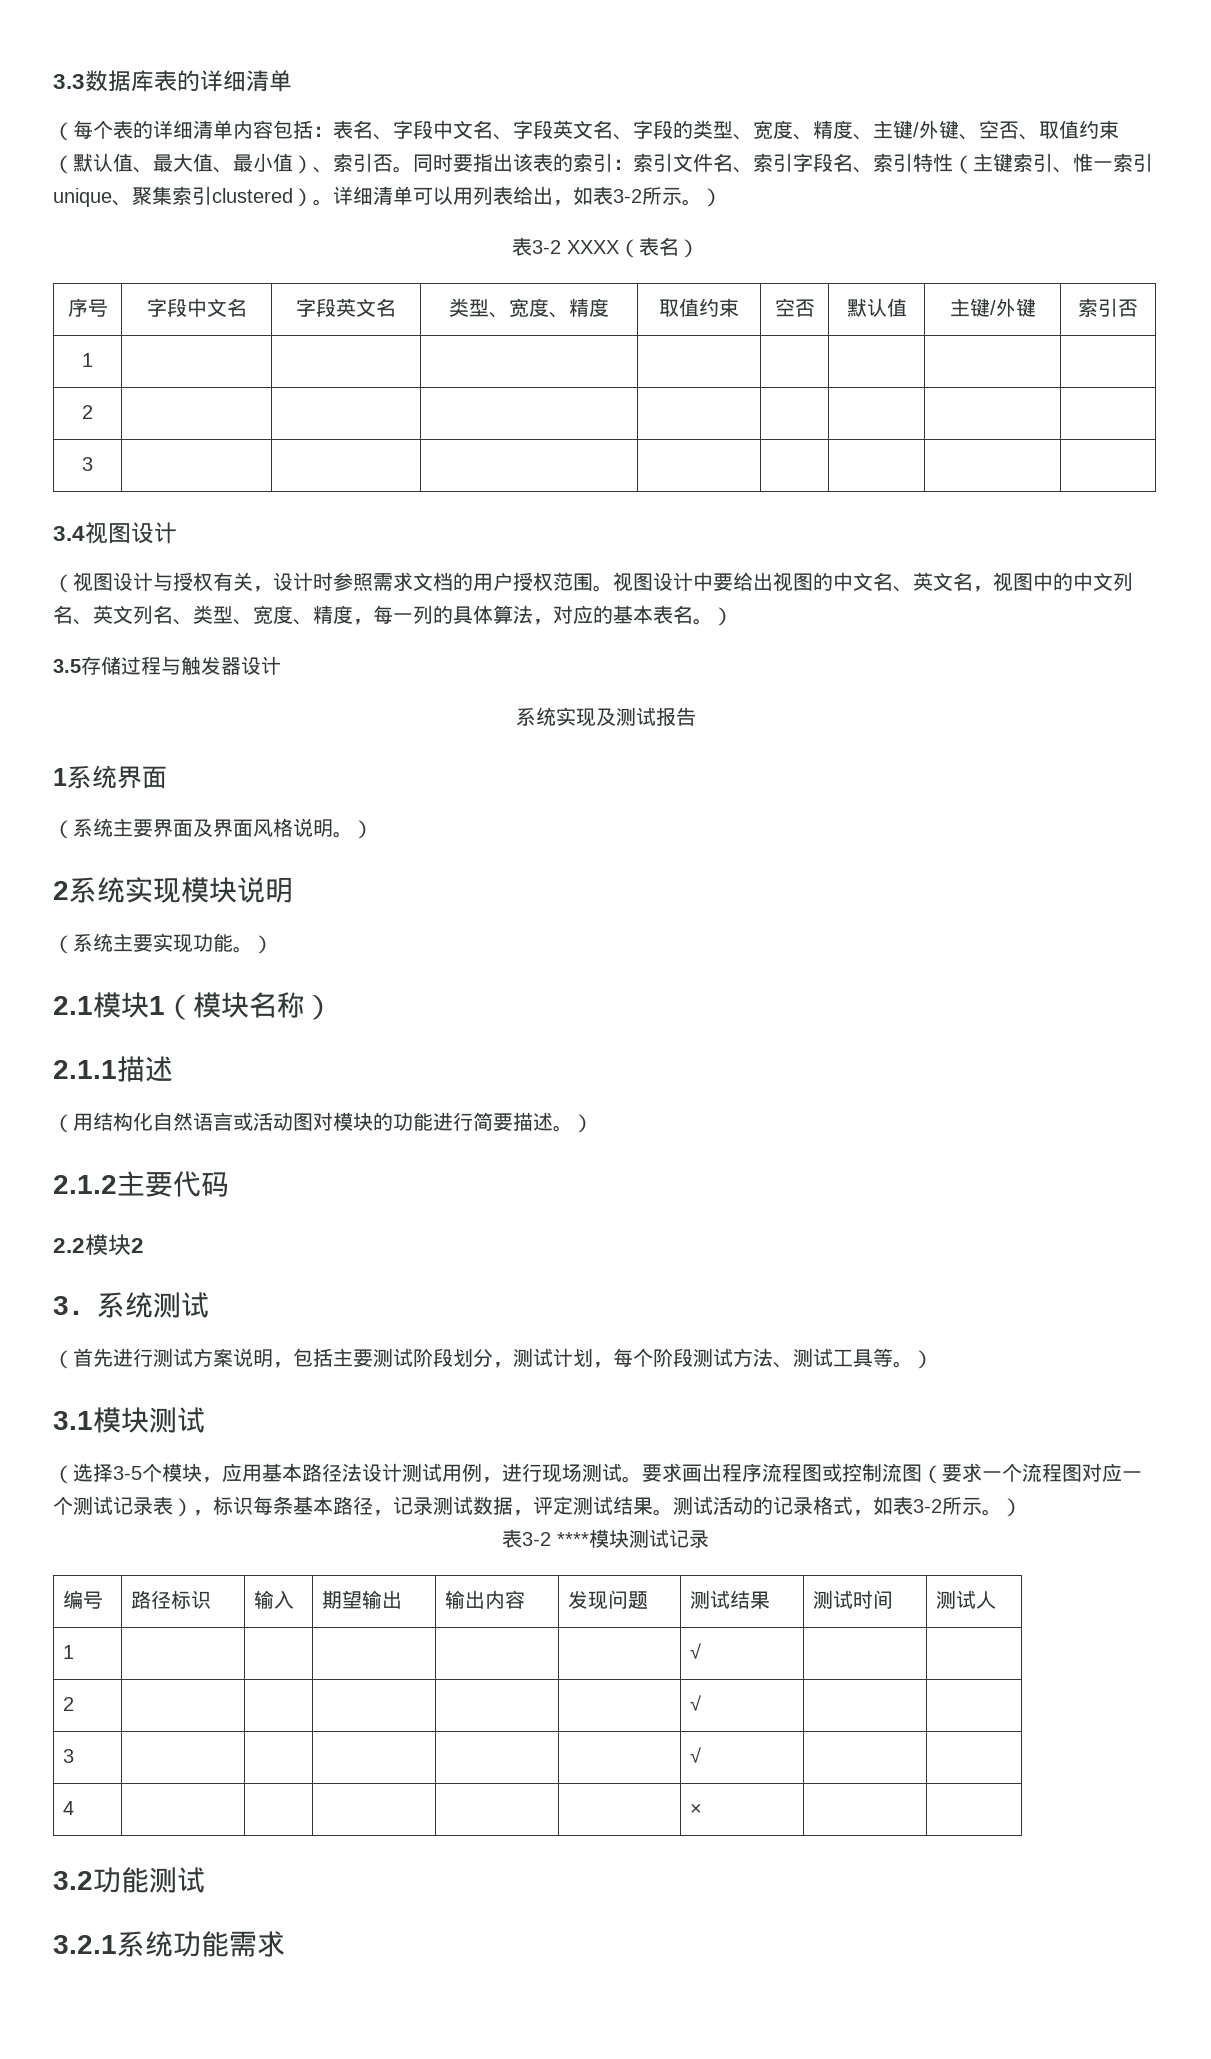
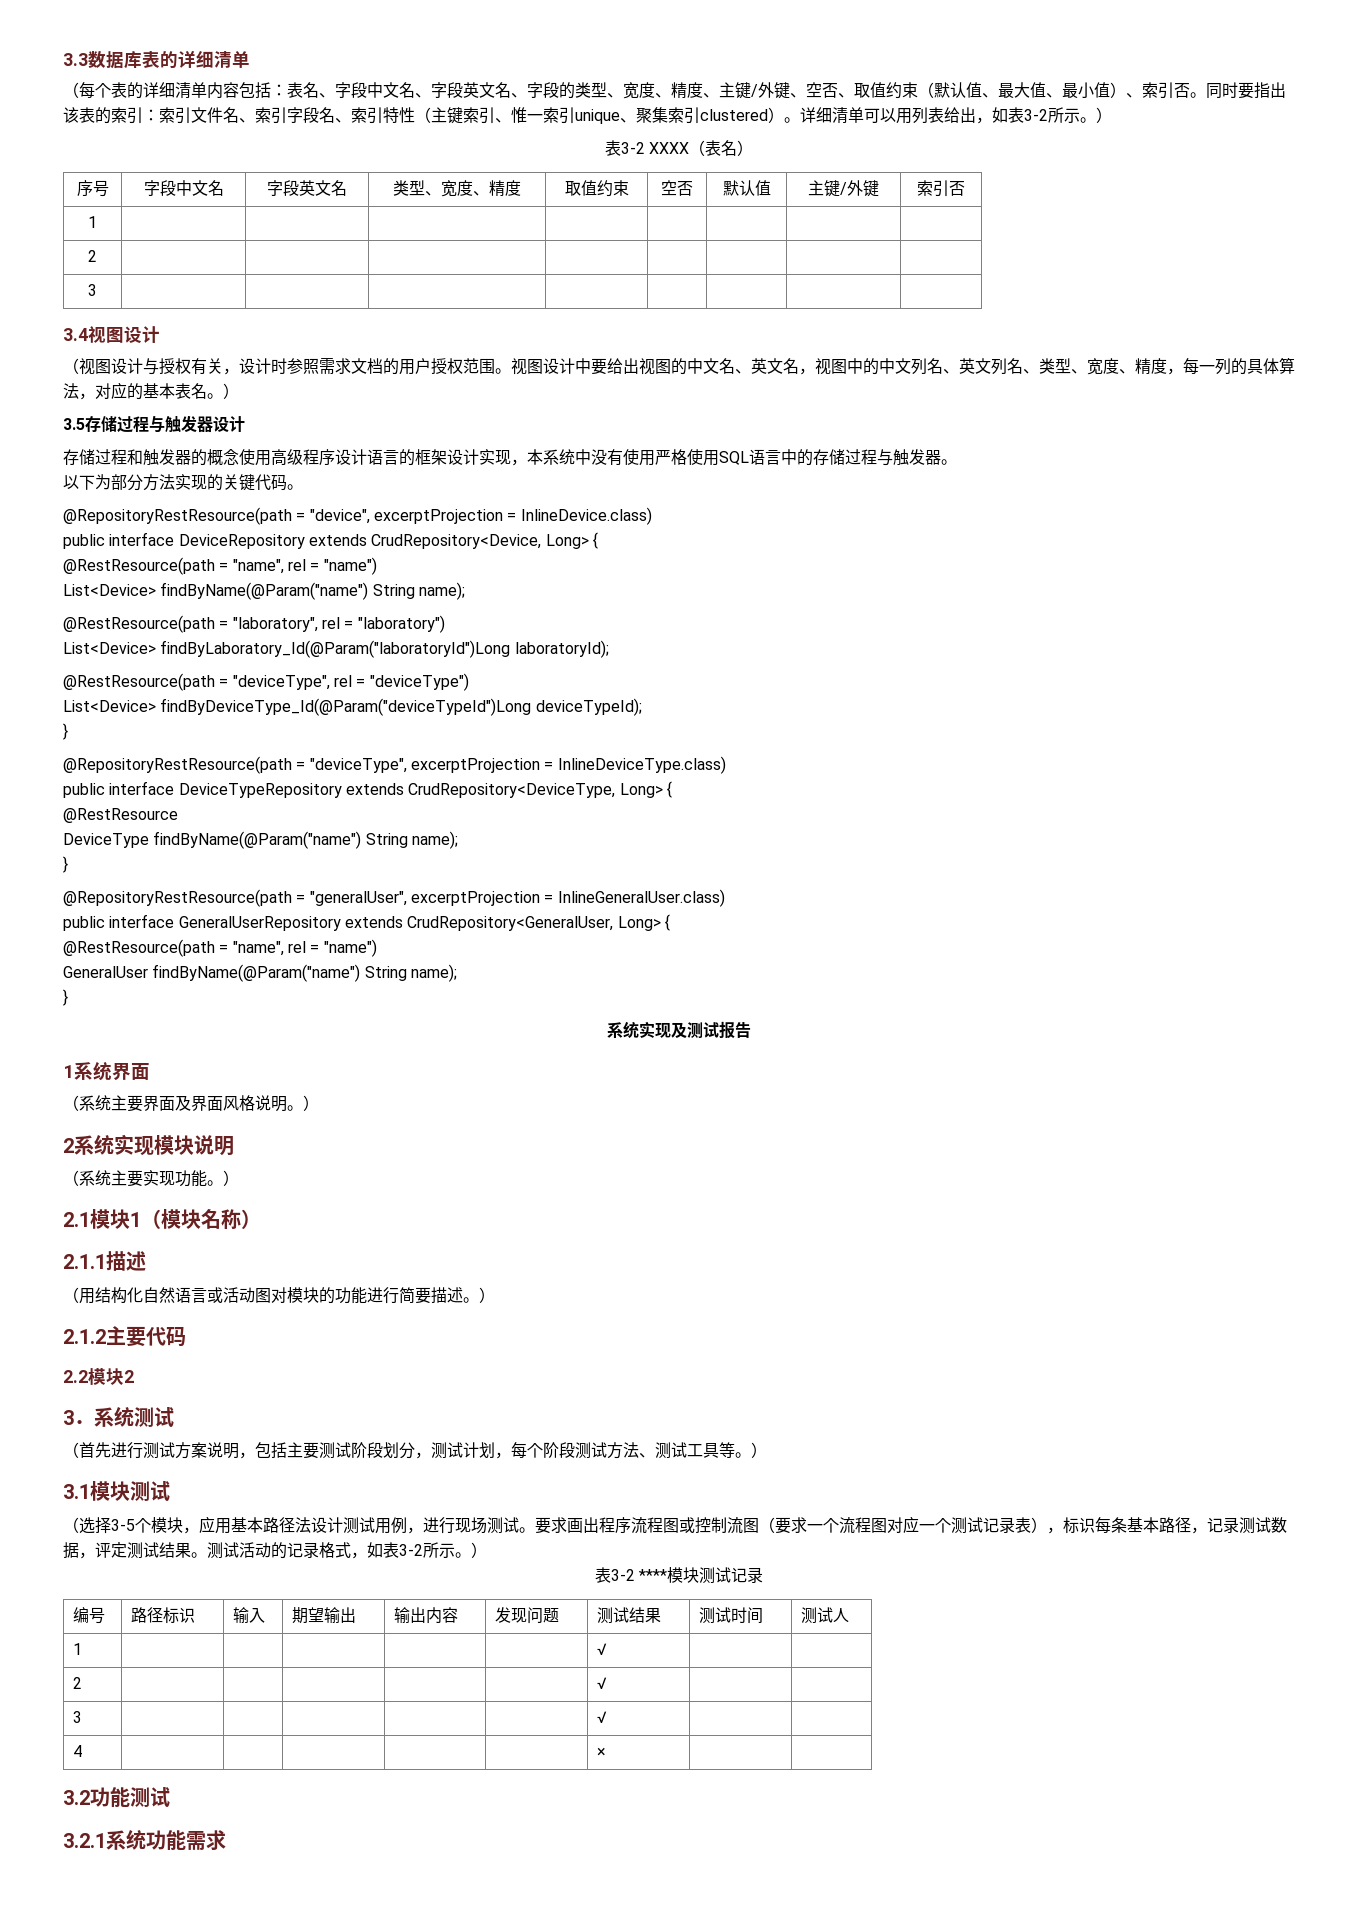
(281, 665) none -> [63,449,957,466] [63,474,303,491] [63,507,652,525] [63,532,598,549] [63,557,377,575] [63,582,465,600] [63,615,445,633] [63,640,609,658] [63,673,469,691] [63,698,642,716] [63,723,68,740] [63,756,726,774] [63,781,672,798] [63,808,178,823] [63,831,458,849] [63,856,68,873] [63,889,725,907] [63,914,670,931] [63,939,377,957] [63,964,457,982] [63,989,68,1006] // 存储过程和触发器的概念使用高级程序设计语言的框架设计实现，本系统中没有使用严格使用SQL语言中的存储过程与触发器。 // 以下为部分方法实现的关键代码。 // @RepositoryRestResource(path = "device", excerptProjection = InlineDevice.class) // public interface DeviceRepository extends CrudRepository<Device, Long> { // @RestResource(path = "name", rel = "name") // List<Device> findByName(@Param("name") String name); // @RestResource(path = "laboratory", rel = "laboratory") // List<Device> findByLaboratory_Id(@Param("laboratoryId")Long laboratoryId); // @RestResource(path = "deviceType", rel = "deviceType") // List<Device> findByDeviceType_Id(@Param("deviceTypeId")Long deviceTypeId); // } // @RepositoryRestResource(path = "deviceType", excerptProjection = InlineDeviceType.class) // public interface DeviceTypeRepository extends CrudRepository<DeviceType, Long> { // @RestResource // DeviceType findByName(@Param("name") String name); // } // @RepositoryRestResource(path = "generalUser", excerptProjection = InlineGeneralUser.class) // public interface GeneralUserRepository extends CrudRepository<GeneralUser, Long> { // @RestResource(path = "name", rel = "name") // GeneralUser findByName(@Param("name") String name); // }

